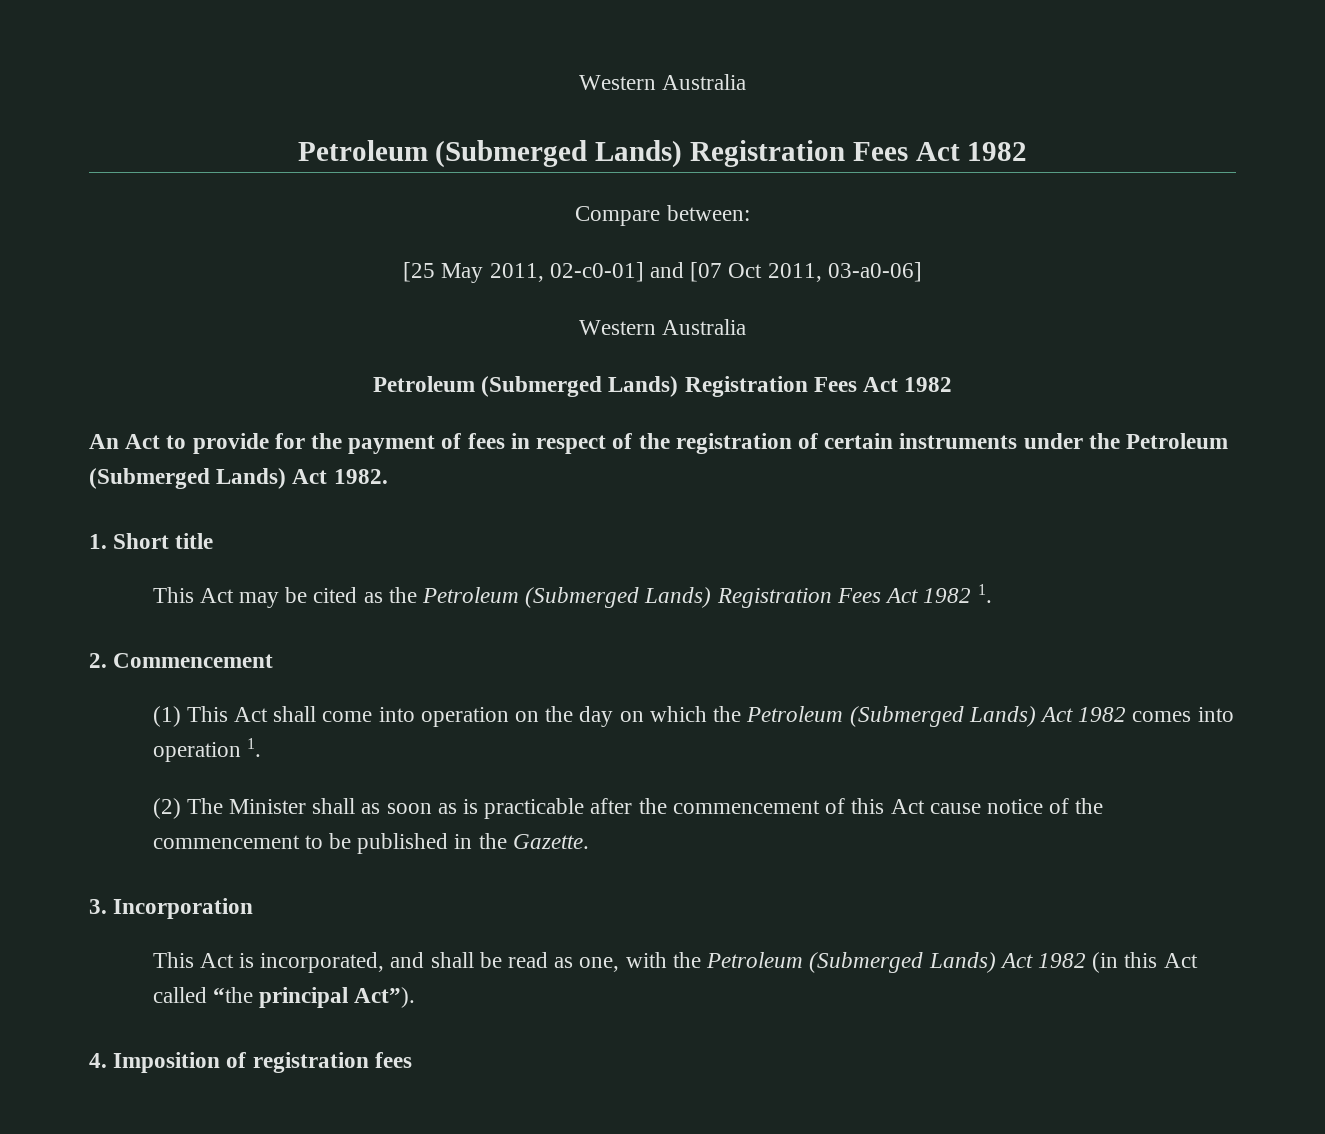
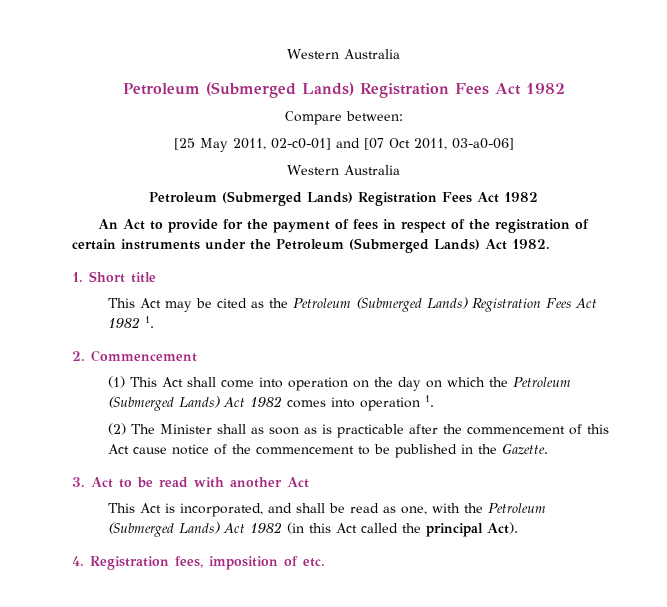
[113,898,254,919] Incorporation -> [91,477,309,488] Act to be read with another Act
[212,987,416,1008] [89,1052,412,1073] “the principal Act”). // 4. Imposition of registration fees -> [402,522,519,537] [72,556,325,570] the principal Act). // 4. Registration fees, imposition of etc.

